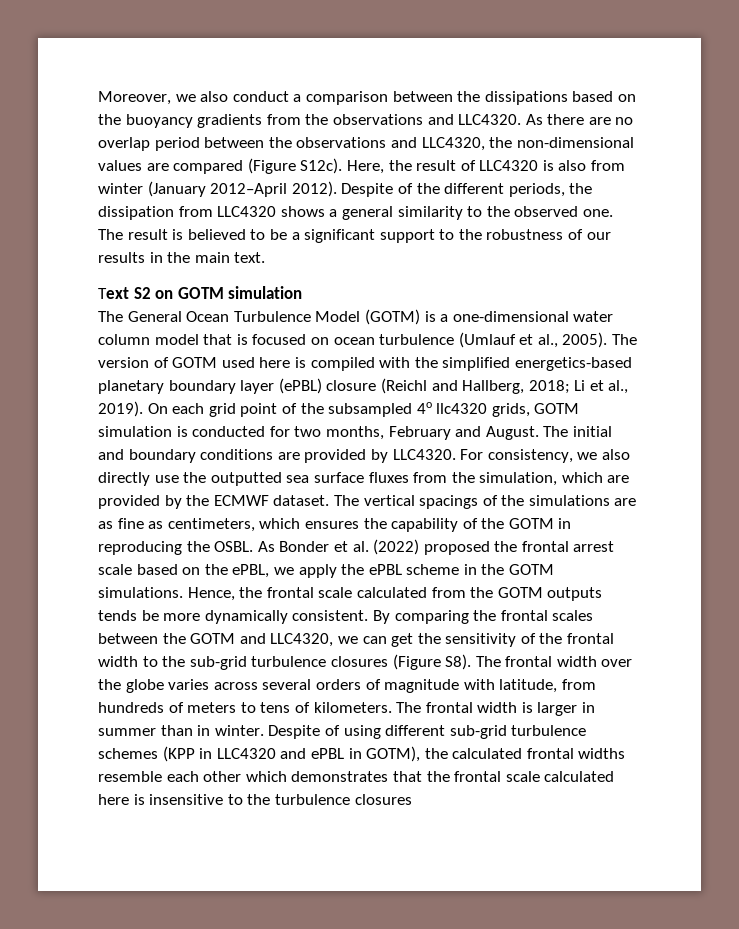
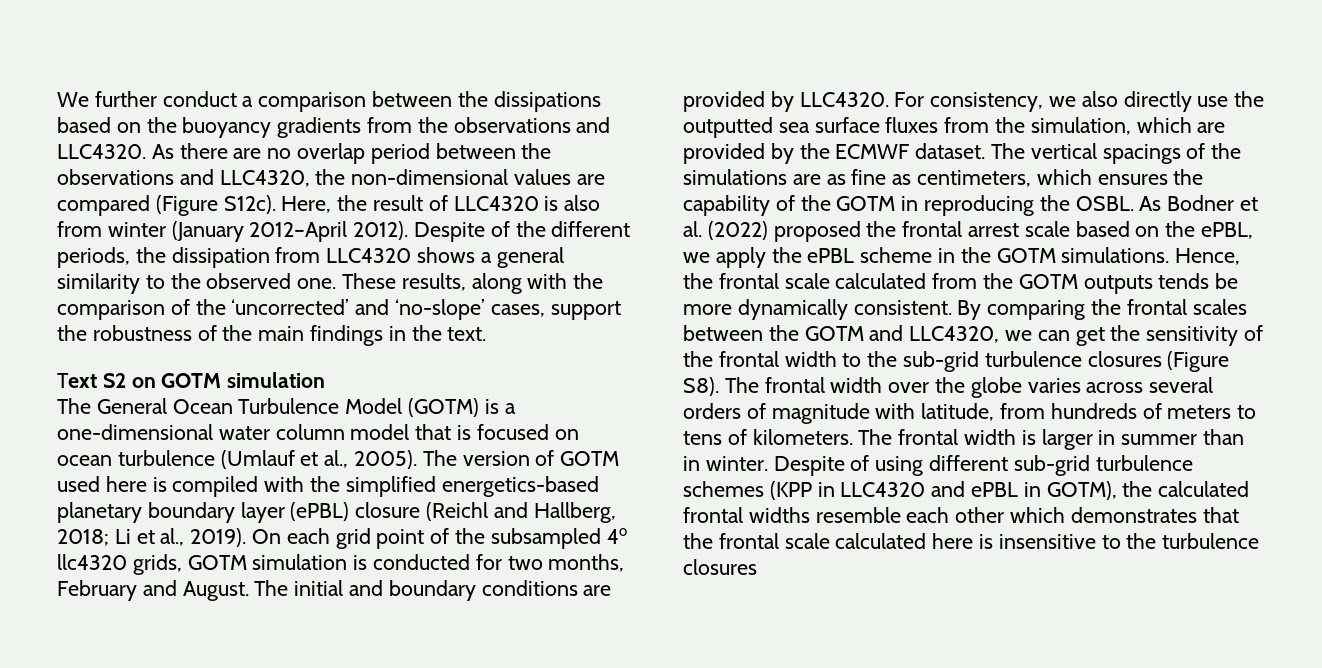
[98,91,229,105] Moreover, we also -> [57,91,157,107] We further
[98,229,611,243] [98,252,230,263] The result is believed to be a significant support to the robustness of our results in the main -> [342,273,604,294] [57,299,621,320] [57,325,442,346] These results, along with the comparison of the ‘uncorrected’ and ‘no-slope’ cases, support the robustness of the main findings in the
[279,541,330,552] Bonder -> [1167,195,1235,211] Bodner

